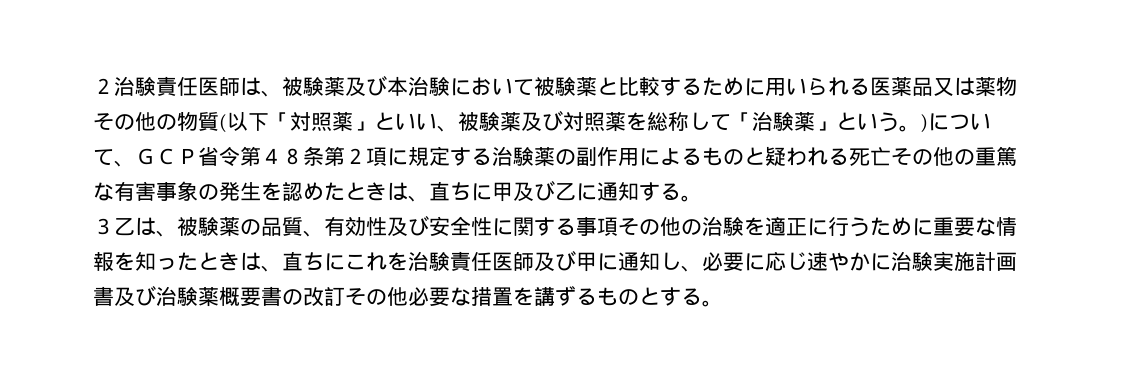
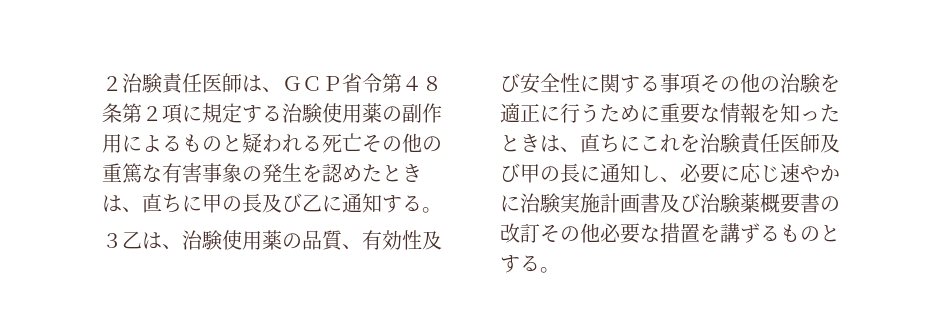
[282,76,1017,97] [93,111,991,133] [93,149,135,167] 被験薬及び本治験において被験薬と比較するために用いられる医薬品又は薬物その他の物質(以下「対照薬」といい、被験薬及び対照薬を総称して「治験薬」という。)について、 -> (282, 89) none
(534, 156) none -> [322,103,362,123] 使用
(513, 192) none -> [222,193,262,213] の長
[177,217,219,236] 被験 -> [182,230,262,250] 治験使用
(597, 262) none -> [540,163,580,183] の長

